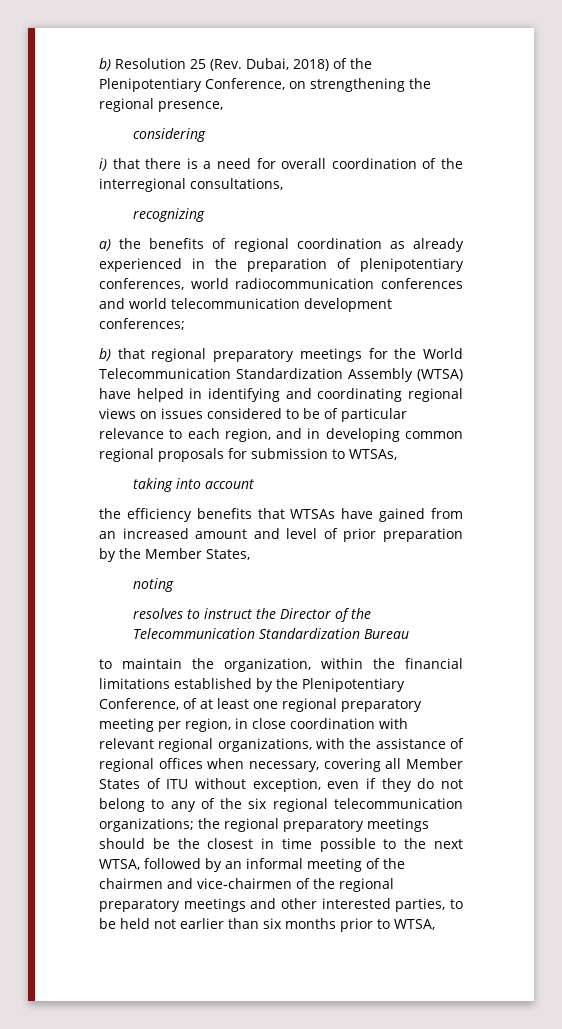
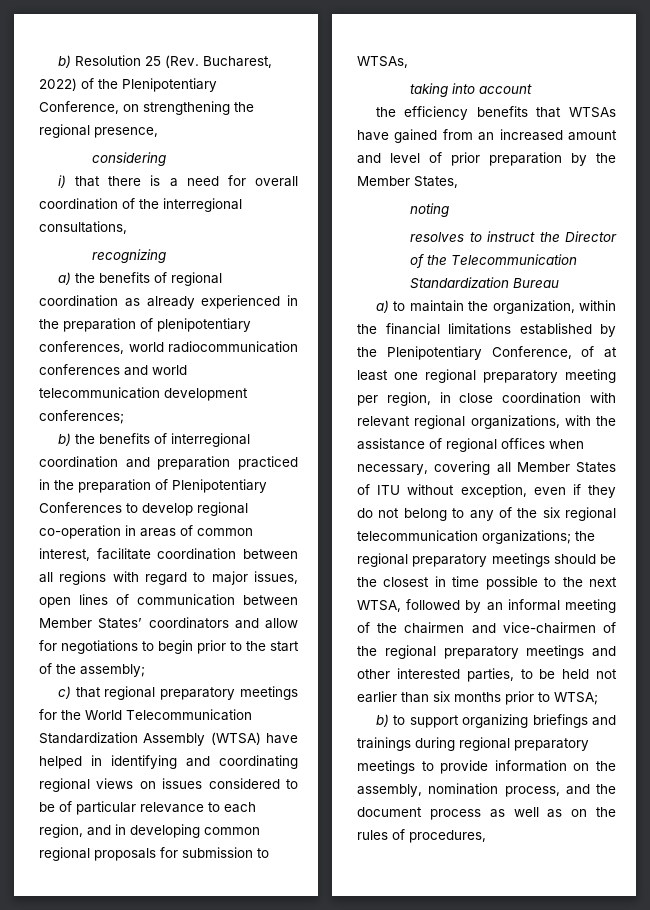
[246,58,329,71] Dubai, 2018) -> [202,56,272,68] [39,78,77,91] Bucharest, 2022)
(111, 354) none -> [74,433,250,447] [39,456,298,470] [39,479,267,493] [39,502,248,516] [39,525,253,539] [39,548,298,561] [39,571,298,585] [39,594,298,608] [39,617,298,629] [39,640,299,654] [39,663,145,677] [57,686,71,699] the benefits of interregional coordination and preparation practiced in the preparation of Plenipotentiary Conferences to develop regional co-operation in areas of common interest, facilitate coordination between all regions with regard to major issues, open lines of communication between Member States’ coordinators and allow for negotiations to begin prior to the start of the assembly; // c)
(410, 634) none -> [375,300,389,313] a)
[394,919,435,930] WTSA, -> [554,692,598,705] [375,714,616,728] [357,737,589,751] [357,760,616,774] [357,783,616,797] [357,807,616,820] [357,829,486,843] WTSA; // b) to support organizing briefings and trainings during regional preparatory meetings to provide information on the assembly, nomination process, and the document process as well as on the rules of procedures,

